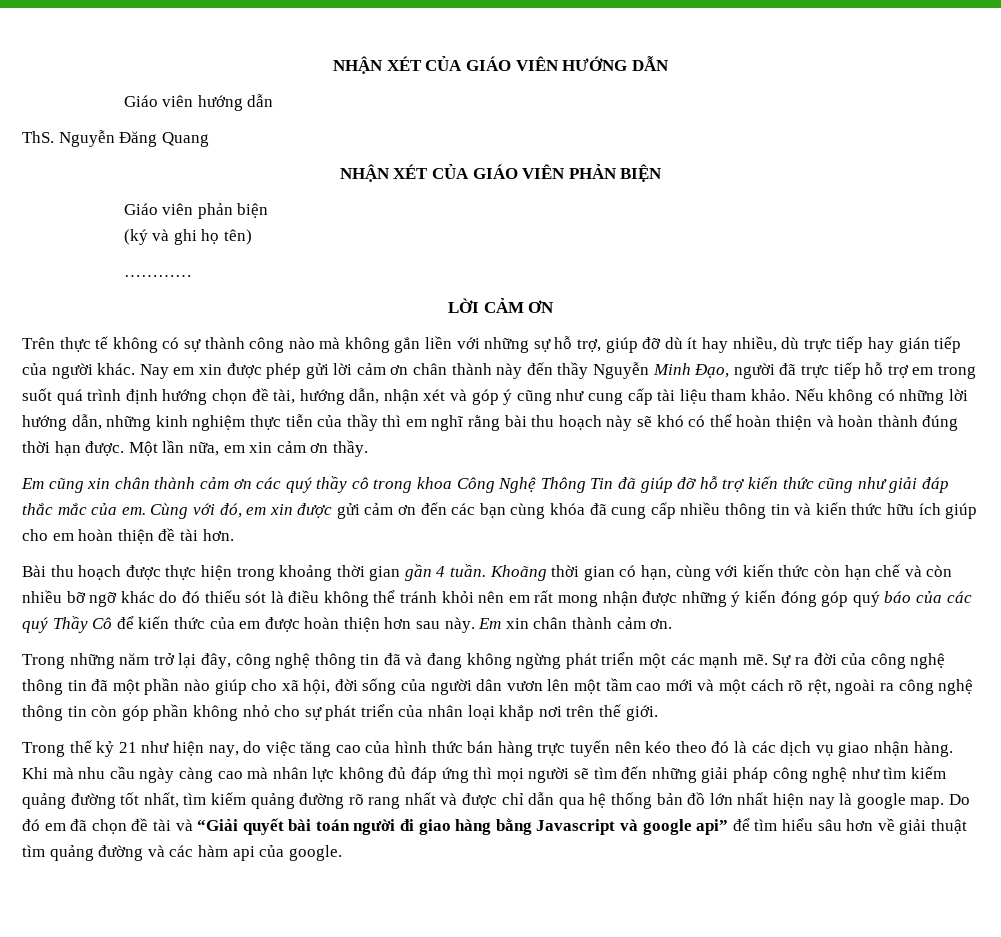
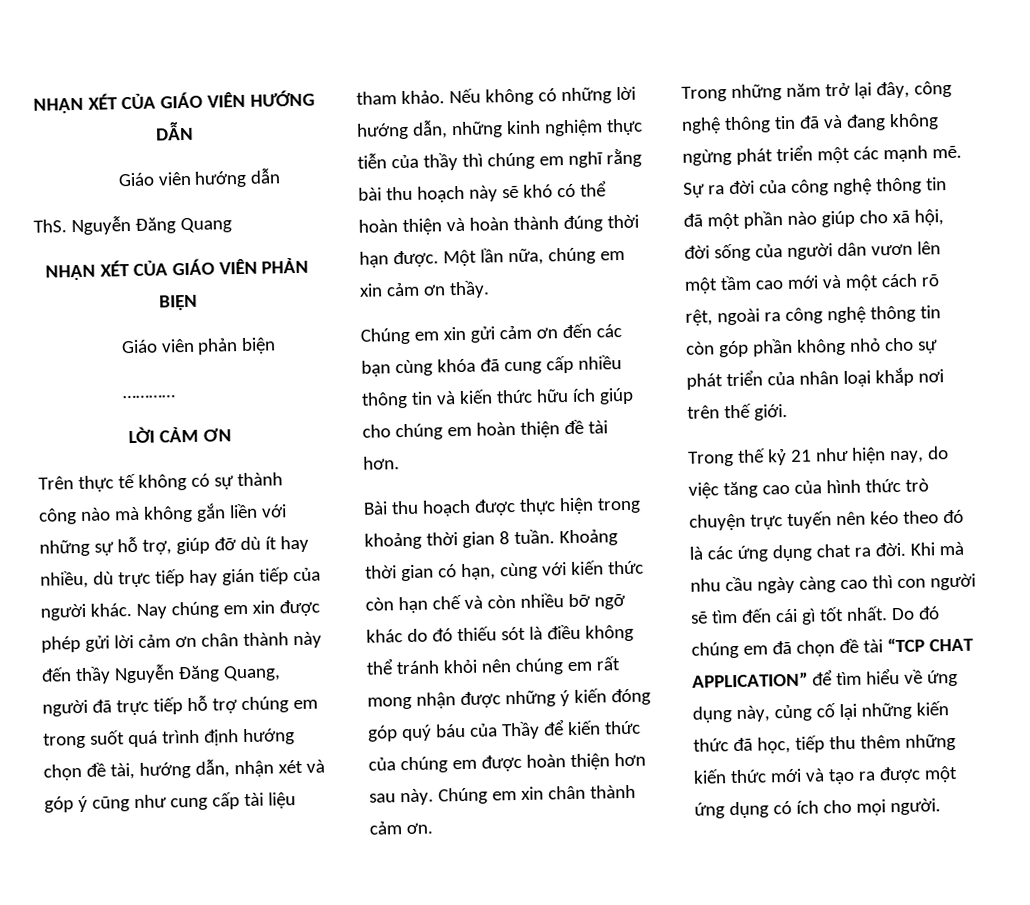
[123,229,252,245] // (ký và ghi họ tên) -> (277, 345) none
(169, 371) none -> [170,601,219,619] chúng
[652,363,730,378] Minh Đạo, -> [177,665,281,683] Đăng Quang,
(909, 371) none -> [240,696,289,714] chúng
(402, 421) none -> [486,152,535,170] chúng
(219, 449) none -> [547,247,596,265] chúng
[21,476,949,493] [22,503,333,519] Em cũng xin chân thành cảm ơn các quý thầy cô trong khoa Công Nghệ Thông Tin đã giúp đỡ hỗ trợ kiến thức cũng như giải đáp thắc mắc của em. Cùng với đó, em xin được -> [360,326,466,345] Chúng em xin
(48, 535) none -> [394,423,443,441] chúng
[404,564,547,581] gần 4 tuần. Khoãng -> [498,529,618,547] 8 tuần. Khoảng
(505, 597) none -> [514,658,564,676] chúng
[884,591,972,603] [22,616,113,633] báo của các quý Thầy Cô -> [434,721,540,740] báu của Thầy
(235, 623) none -> [399,756,448,774] chúng
[478,618,502,629] Em -> [437,787,517,805] Chúng em
[467,741,533,757] bán hàng -> [904,478,929,492] [689,513,746,531] trò chuyện
[780,741,953,757] dịch vụ giao nhận hàng. -> [736,542,906,562] ứng dụng chat ra đời.
[247,766,946,783] [22,792,945,809] mà nhân lực không đủ đáp ứng thì mọi người sẽ tìm đến những giải pháp công nghệ như tìm kiếm quảng đường tốt nhất, tìm kiếm quảng đường rõ rang nhất và được chỉ dẫn qua hệ thống bản đồ lớn nhất hiện nay là google map. -> [871,573,976,591] [690,606,888,625] thì con người sẽ tìm đến cái gì tốt nhất.
(40, 825) none -> [691,641,739,659] chúng
[175,818,967,835] [22,845,342,861] và “Giải quyết bài toán người đi giao hàng bằng Javascript và google api” để tìm hiểu sâu hơn về giải thuật tìm quảng đường và các hàm api của google. -> [886,637,974,653] [692,667,958,688] [692,701,949,723] [693,733,956,754] [693,765,958,785] [694,798,941,819] “TCP CHAT APPLICATION” để tìm hiểu về ứng dụng này, củng cố lại những kiến thức đã học, tiếp thu thêm những kiến thức mới và tạo ra được một ứng dụng có ích cho mọi người.

